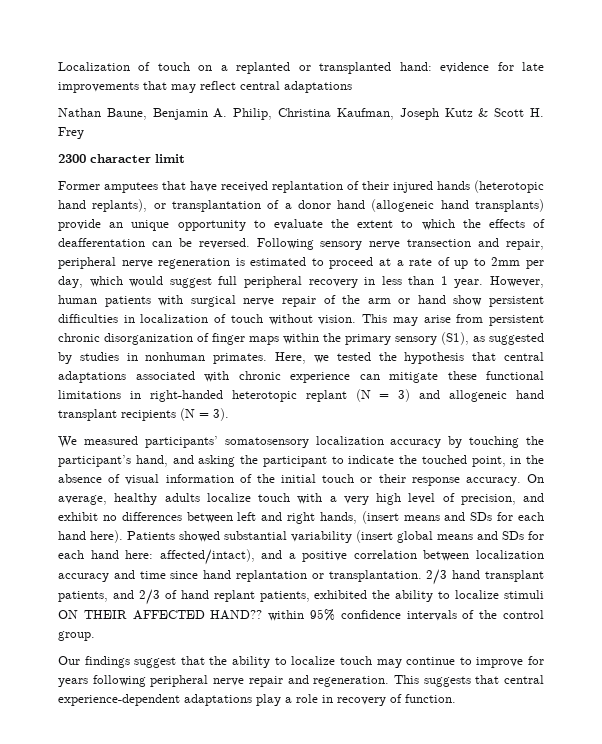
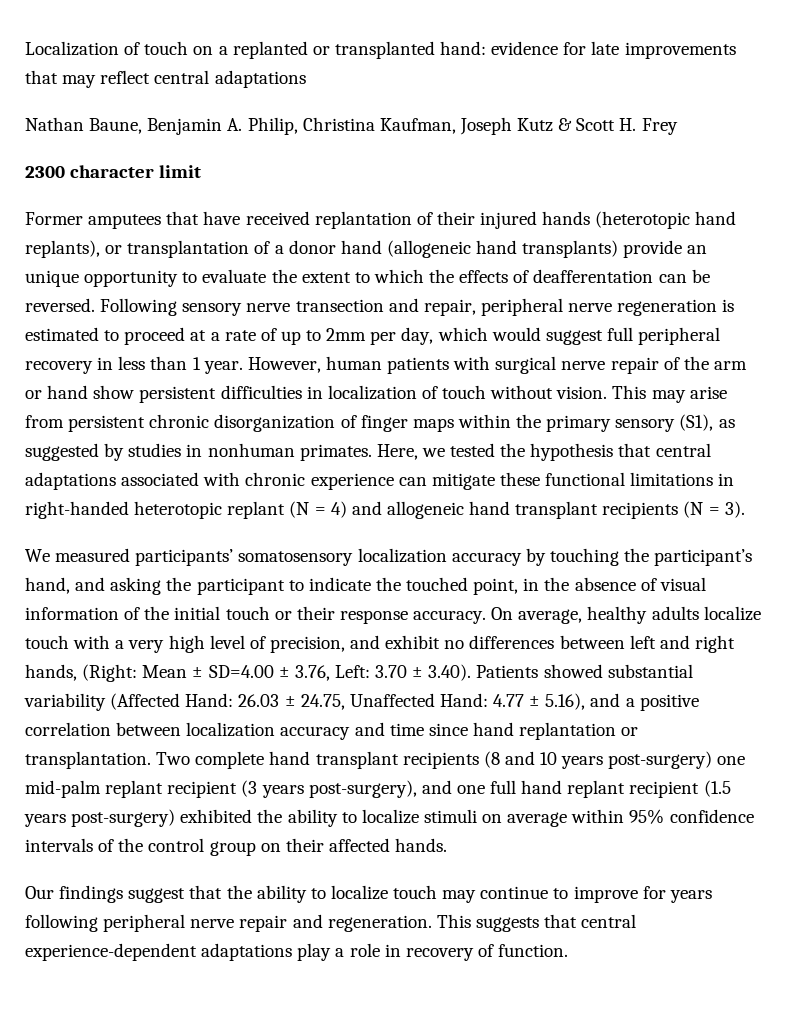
[398,389,411,402] 3) -> [330,501,347,518] 4)
[361,511,545,524] [58,530,544,543] [58,549,255,565] (insert means and SDs for each hand here). Patients showed substantial variability (insert global means and SDs for each hand here: affected/intact), -> [82,664,693,682] [24,693,586,711] (Right: Mean ± SD=4.00 ± 3.76, Left: 3.70 ± 3.40). Patients showed substantial variability (Affected Hand: 26.03 ± 24.75, Unaffected Hand: 4.77 ± 5.16),
[426,569,544,585] [58,589,310,605] 2/3 hand transplant patients, and 2/3 of hand replant patients, -> [156,751,746,769] [25,780,731,798] [24,809,176,827] Two complete hand transplant recipients (8 and 10 years post-surgery) one mid-palm replant recipient (3 years post-surgery), and one full hand replant recipient (1.5 years post-surgery)
[58,610,263,620] ON THEIR AFFECTED HAND?? -> [482,812,568,827] on average
[58,631,95,641] group. -> [209,838,448,856] group on their affected hands.

